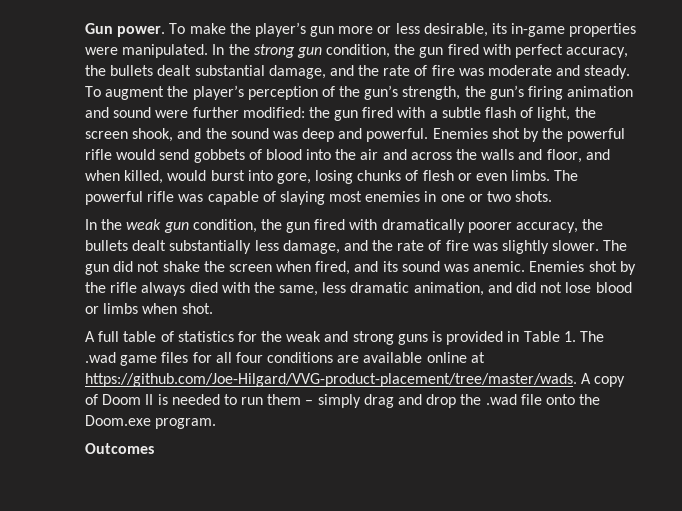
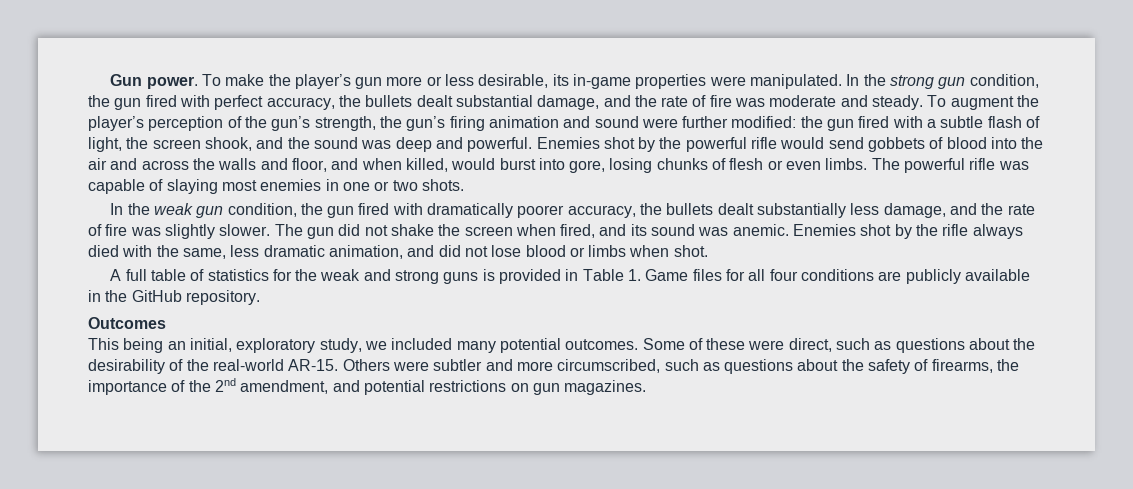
[579,331,604,342] [85,352,158,366] The .wad game -> [645,269,689,281] Game
[363,352,485,363] [85,373,626,387] [85,394,601,408] [85,415,217,429] [85,443,154,454] available online at https://github.com/Joe-Hilgard/VVG-product-placement/tree/master/wads. A copy of Doom II is needed to run them – simply drag and drop the .wad file onto the Doom.exe program. // Outcomes -> [905,269,1030,284] [88,290,260,305] [88,317,166,329] [88,338,1036,353] [88,359,1020,374] [88,378,647,395] publicly available in the GitHub repository. // Outcomes // This being an initial, exploratory study, we included many potential outcomes. Some of these were direct, such as questions about the desirability of the real-world AR-15. Others were subtler and more circumscribed, such as questions about the safety of firearms, the importance of the 2nd amendment, and potential restrictions on gun magazines.

